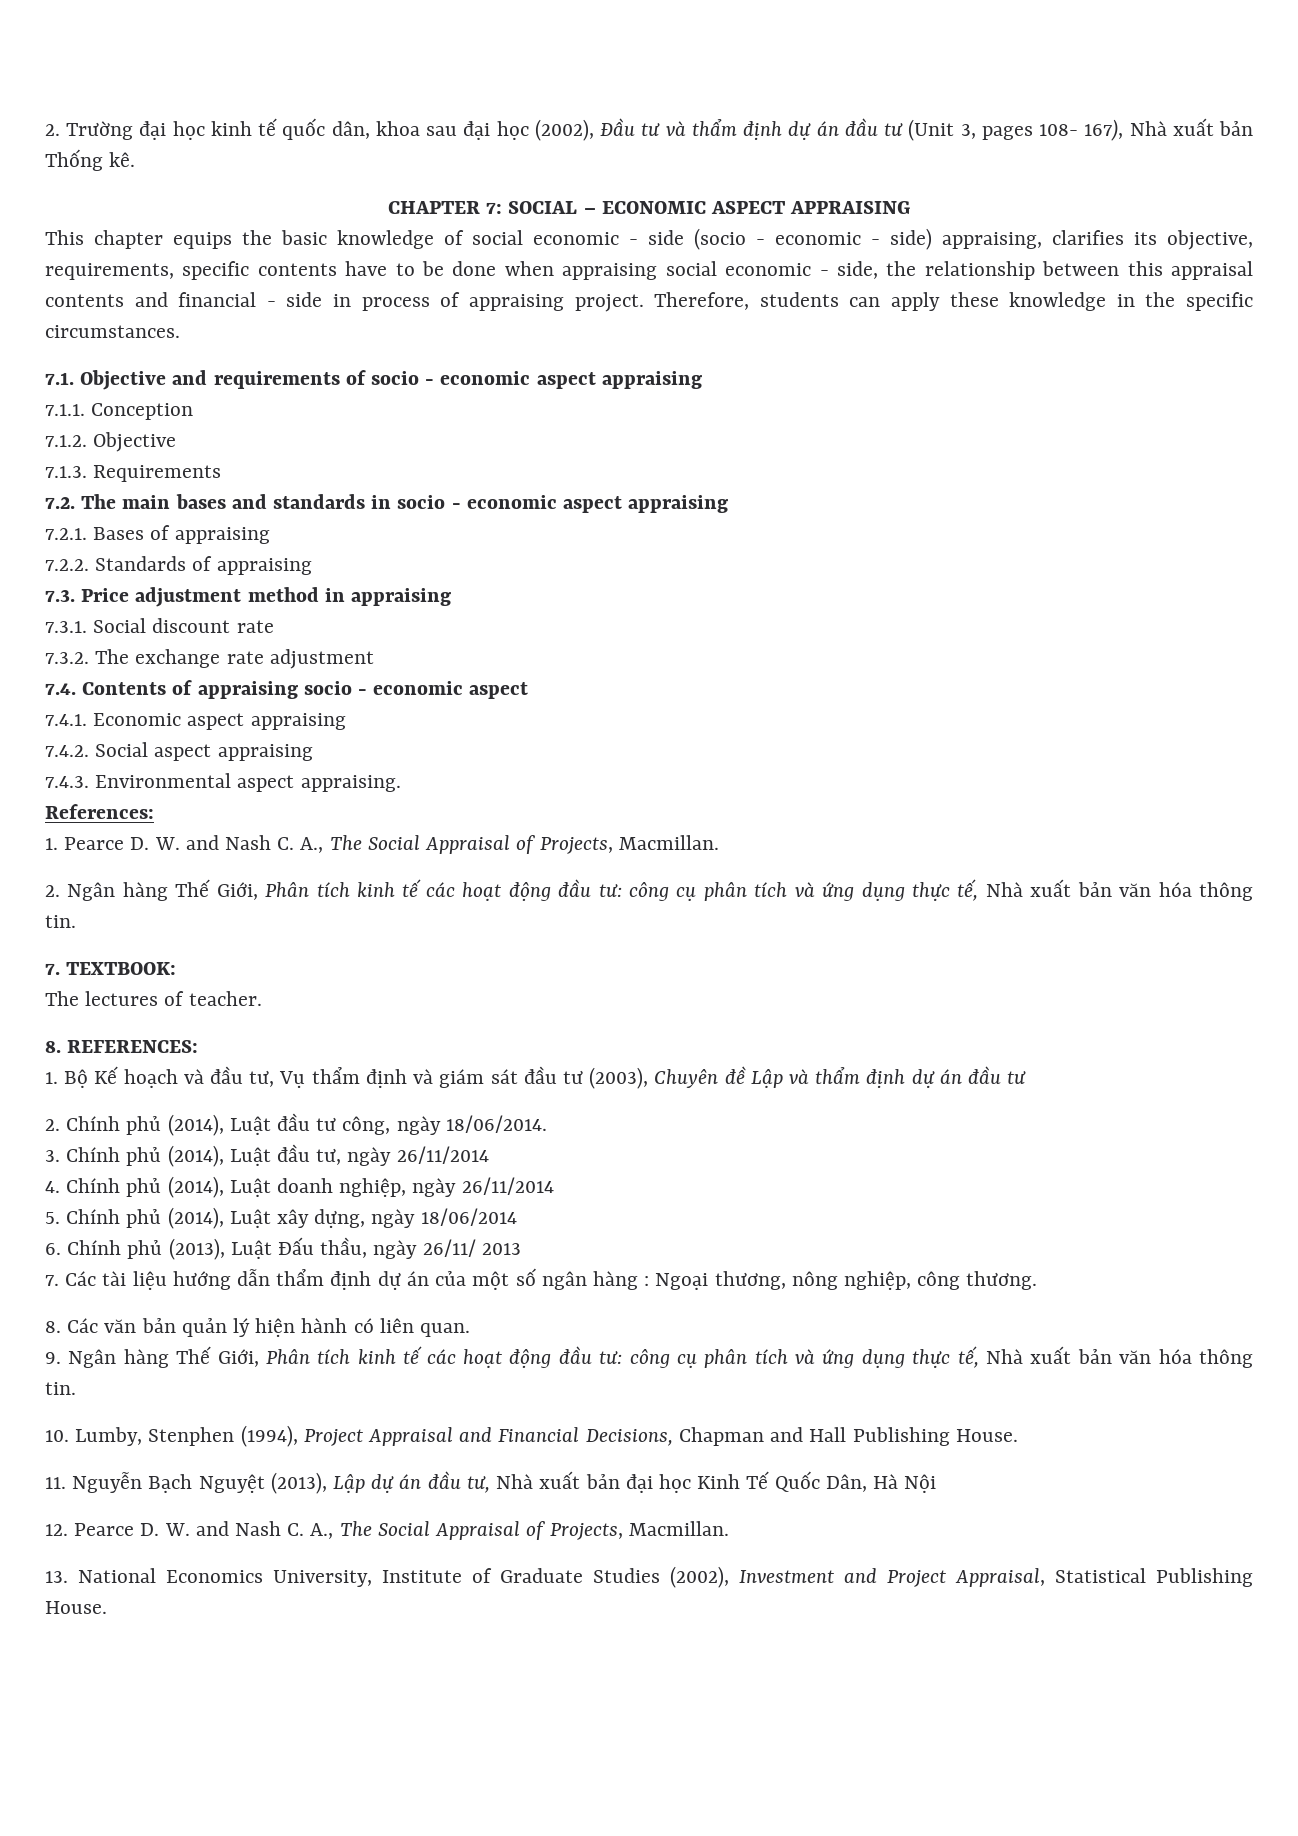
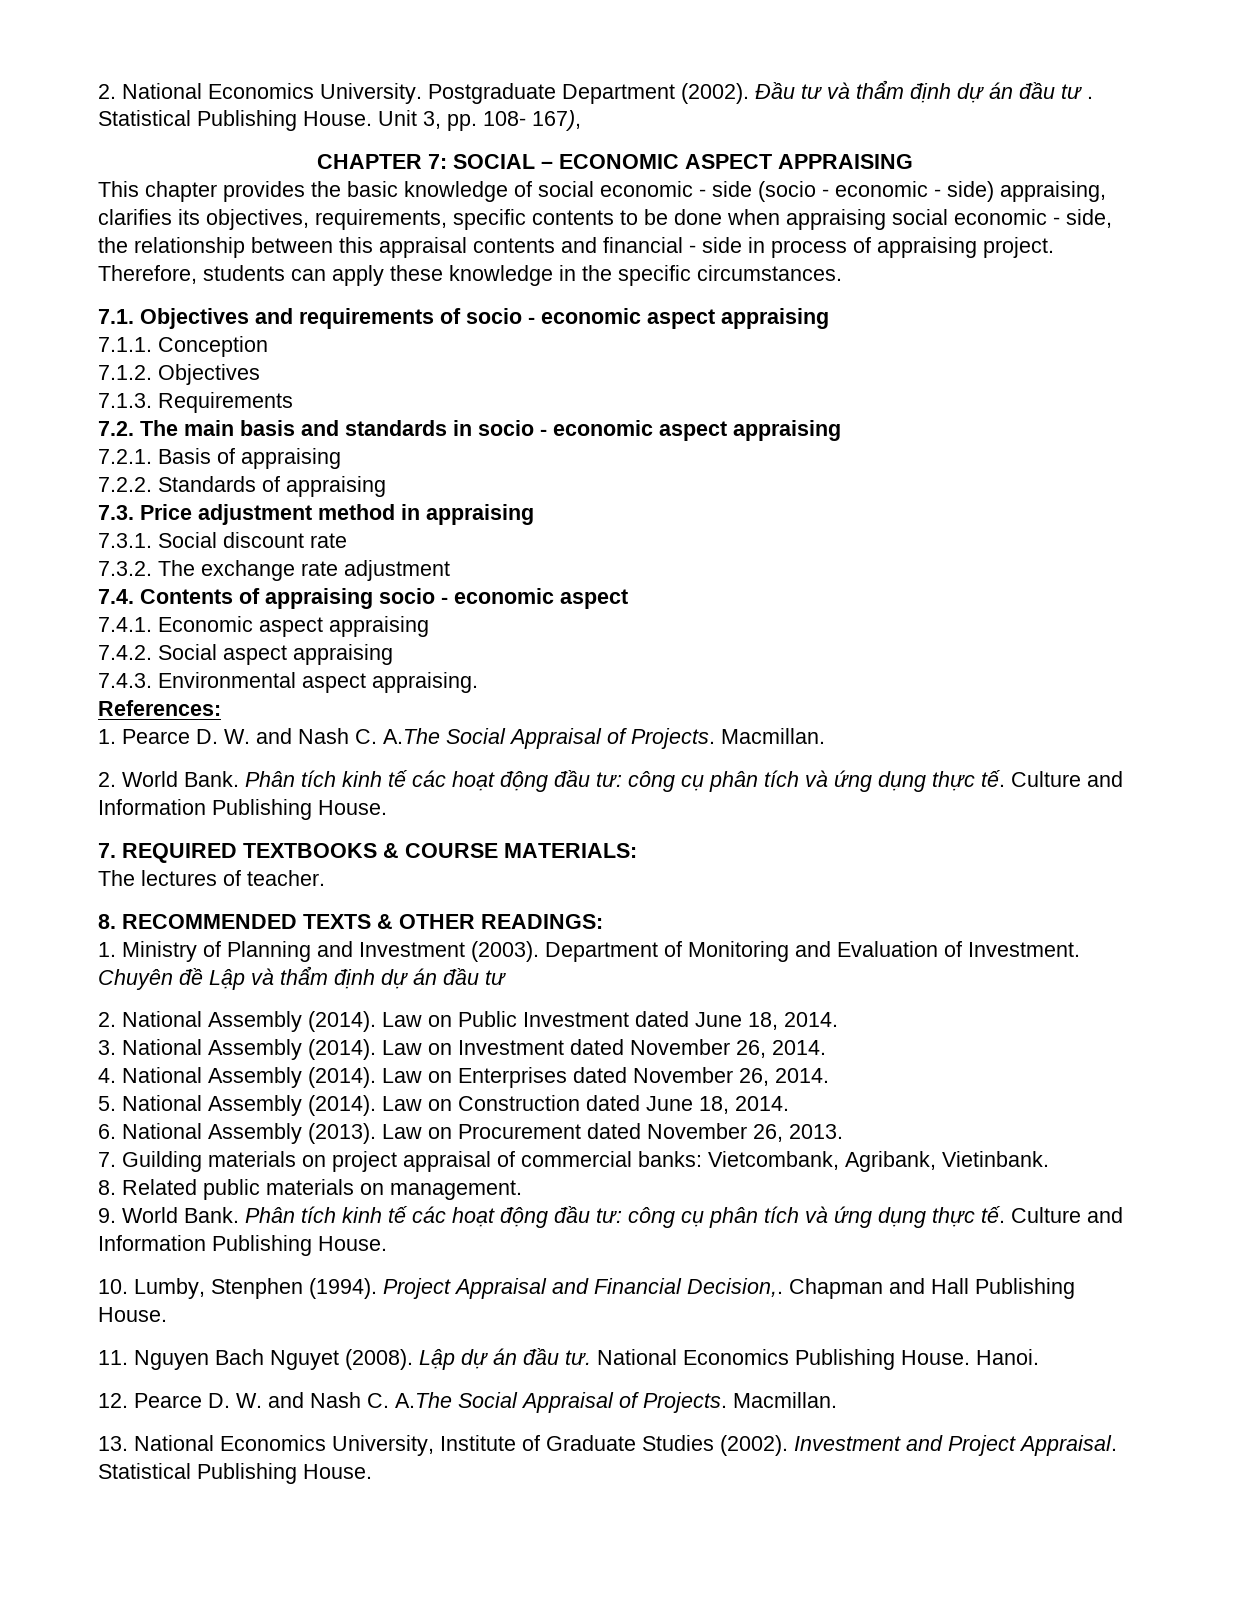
[45,118,594,141] 2. Trường đại học kinh tế quốc dân, khoa sau đại học (2002), -> [98,83,749,104] 2. National Economics University. Postgraduate Department (2002).
[908,118,1253,141] [45,149,136,171] (Unit 3, pages 108- 167), Nhà xuất bản Thống kê. -> [1087,96,1093,99] [98,110,581,131] . Statistical Publishing House. Unit 3, pp. 108- 167),
[173,232,232,249] equips -> [223,181,305,202] provides
[1167,230,1253,250] objective, -> [206,209,309,230] objectives,
[345,261,388,276] have -> (614, 217) none
[80,370,167,390] Objective -> [140,308,249,329] Objectives
[93,432,177,452] Objective -> [158,364,260,385] Objectives
[175,494,226,509] bases -> [240,420,295,436] basis
[93,527,145,540] Bases -> [158,448,211,464] Basis
[300,835,613,854] A., The Social Appraisal of Projects, -> [383,728,715,749] A.The Social Appraisal of Projects.
[67,879,258,901] Ngân hàng Thế Giới, -> [122,771,239,787] World Bank.
[957,879,1253,901] [45,915,76,928] [45,962,177,975] tế, Nhà xuất bản văn hóa thông tin. // 7. TEXTBOOK: -> [981,770,1123,787] [98,799,387,820] [98,843,637,863] tế. Culture and Information Publishing House. // 7. REQUIRED TEXTBOOKS & COURSE MATERIALS:
[67,1040,199,1053] [45,1066,649,1089] REFERENCES: // 1. Bộ Kế hoạch và đầu tư, Vụ thẩm định và giám sát đầu tư (2003), -> [122,914,603,929] [98,941,1080,962] RECOMMENDED TEXTS & OTHER READINGS: // 1. Ministry of Planning and Investment (2003). Department of Monitoring and Evaluation of Investment.
[66,1113,547,1136] [45,1144,489,1167] [45,1176,554,1198] [45,1207,517,1229] [45,1237,521,1260] [45,1268,1038,1290] [45,1318,471,1337] [45,1346,259,1368] Chính phủ (2014), Luật đầu tư công, ngày 18/06/2014. // 3. Chính phủ (2014), Luật đầu tư, ngày 26/11/2014 // 4. Chính phủ (2014), Luật doanh nghiệp, ngày 26/11/2014 // 5. Chính phủ (2014), Luật xây dựng, ngày 18/06/2014 // 6. Chính phủ (2013), Luật Đấu thầu, ngày 26/11/ 2013 // 7. Các tài liệu hướng dẫn thẩm định dự án của một số ngân hàng : Ngoại thương, nông nghiệp, công thương. // 8. Các văn bản quản lý hiện hành có liên quan. // 9. Ngân hàng Thế Giới, -> [122,1011,838,1032] [98,1039,826,1060] [98,1067,829,1088] [98,1095,789,1116] [98,1123,843,1144] [98,1151,1049,1172] [98,1179,522,1200] [98,1207,239,1223] National Assembly (2014). Law on Public Investment dated June 18, 2014. // 3. National Assembly (2014). Law on Investment dated November 26, 2014. // 4. National Assembly (2014). Law on Enterprises dated November 26, 2014. // 5. National Assembly (2014). Law on Construction dated June 18, 2014. // 6. National Assembly (2013). Law on Procurement dated November 26, 2013. // 7. Guilding materials on project appraisal of commercial banks: Vietcombank, Agribank, Vietinbank. // 8. Related public materials on management. // 9. World Bank.
[957,1346,1253,1368] [45,1382,76,1395] tế, Nhà xuất bản văn hóa thông tin. -> [981,1206,1123,1223] [98,1235,387,1256] tế. Culture and Information Publishing House.
[240,1425,298,1447] (1994), -> [309,1278,377,1299] (1994).
[585,1429,673,1446] Decisions, -> [687,1278,783,1297] Decision,.
[72,1471,937,1494] Nguyễn Bạch Nguyệt (2013), Lập dự án đầu tư, Nhà xuất bản đại học Kinh Tế Quốc Dân, Hà Nội -> [134,1348,1039,1370] Nguyen Bach Nguyet (2008). Lập dự án đầu tư. National Economics Publishing House. Hanoi.
[310,1521,623,1540] A., The Social Appraisal of Projects, -> [395,1392,727,1413] A.The Social Appraisal of Projects.
[670,1566,729,1588] (2002), -> [720,1435,788,1456] (2002).
[955,1568,1045,1587] Appraisal, -> [1019,1435,1117,1456] Appraisal.

